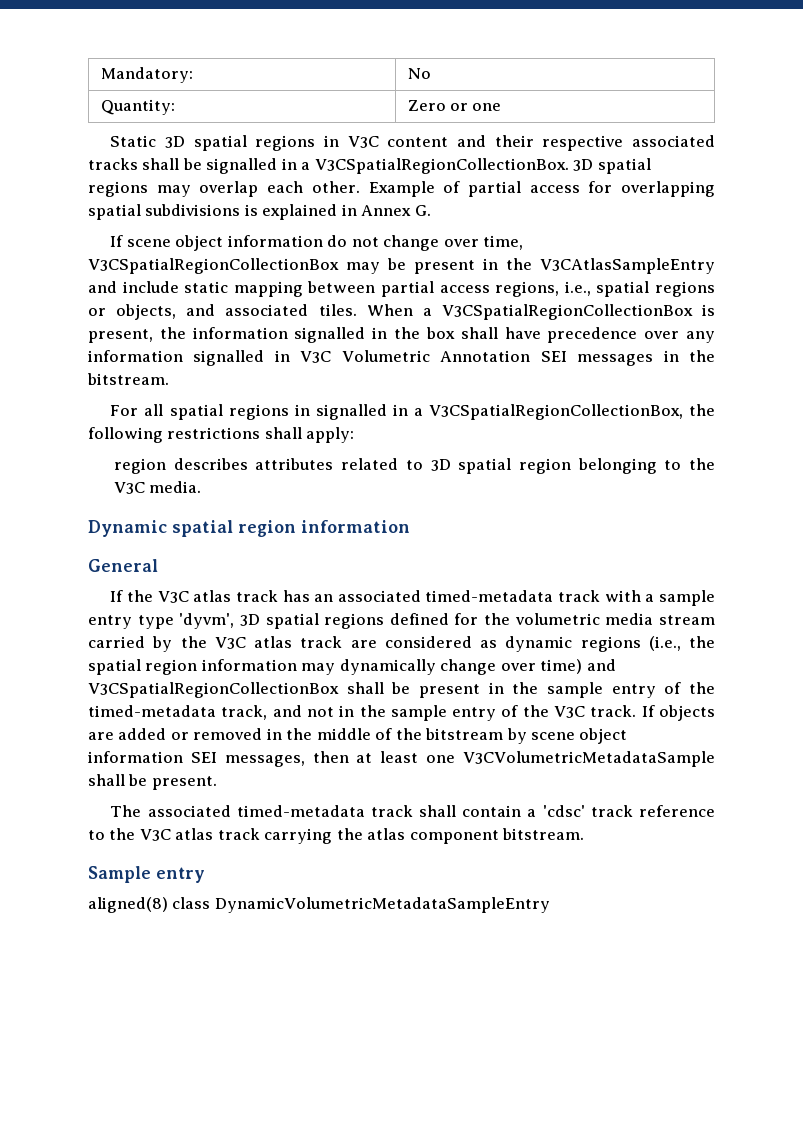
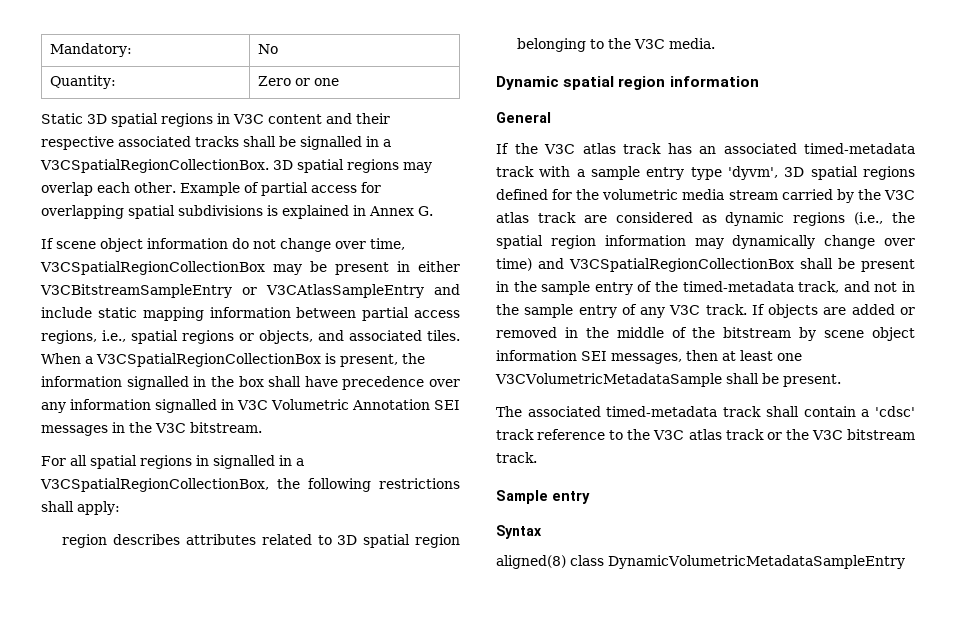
[506,258,532,270] the -> [418,261,460,272] [40,284,257,298] either V3CBitstreamSampleEntry or
(303, 289) none -> [209,307,291,318] information
(715, 356) none -> [155,423,186,433] V3C
[522,705,549,717] the -> [640,307,666,318] any
[264,828,585,844] carrying the atlas component bitstream. -> [766,429,915,440] [496,452,537,463] or the V3C bitstream track.
(205, 875) none -> [496,525,542,539] // Syntax

